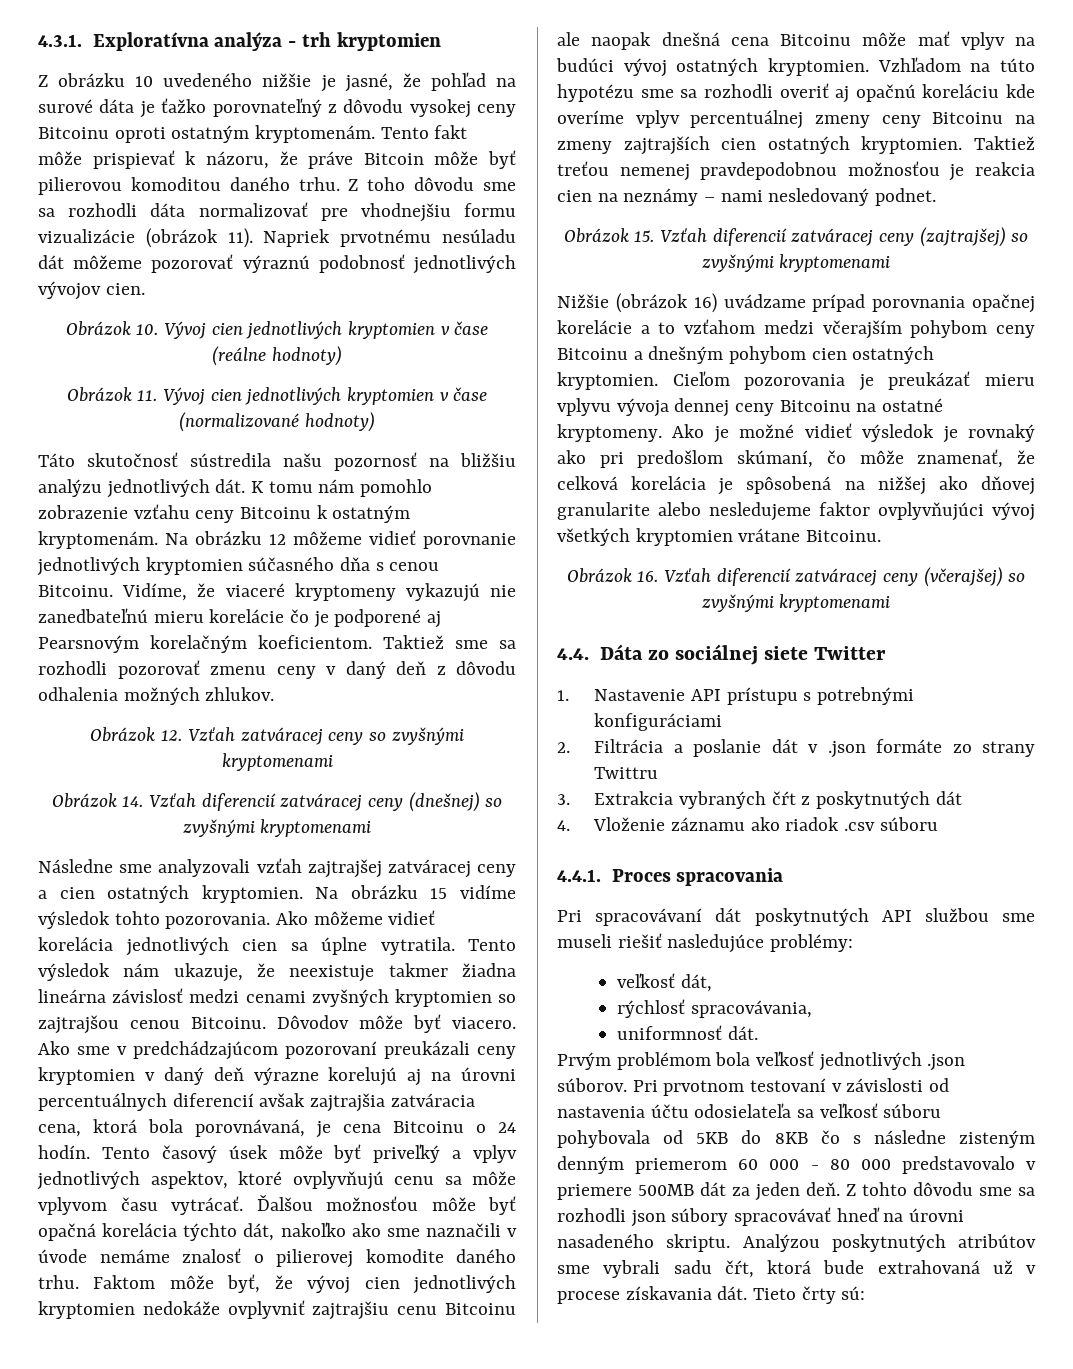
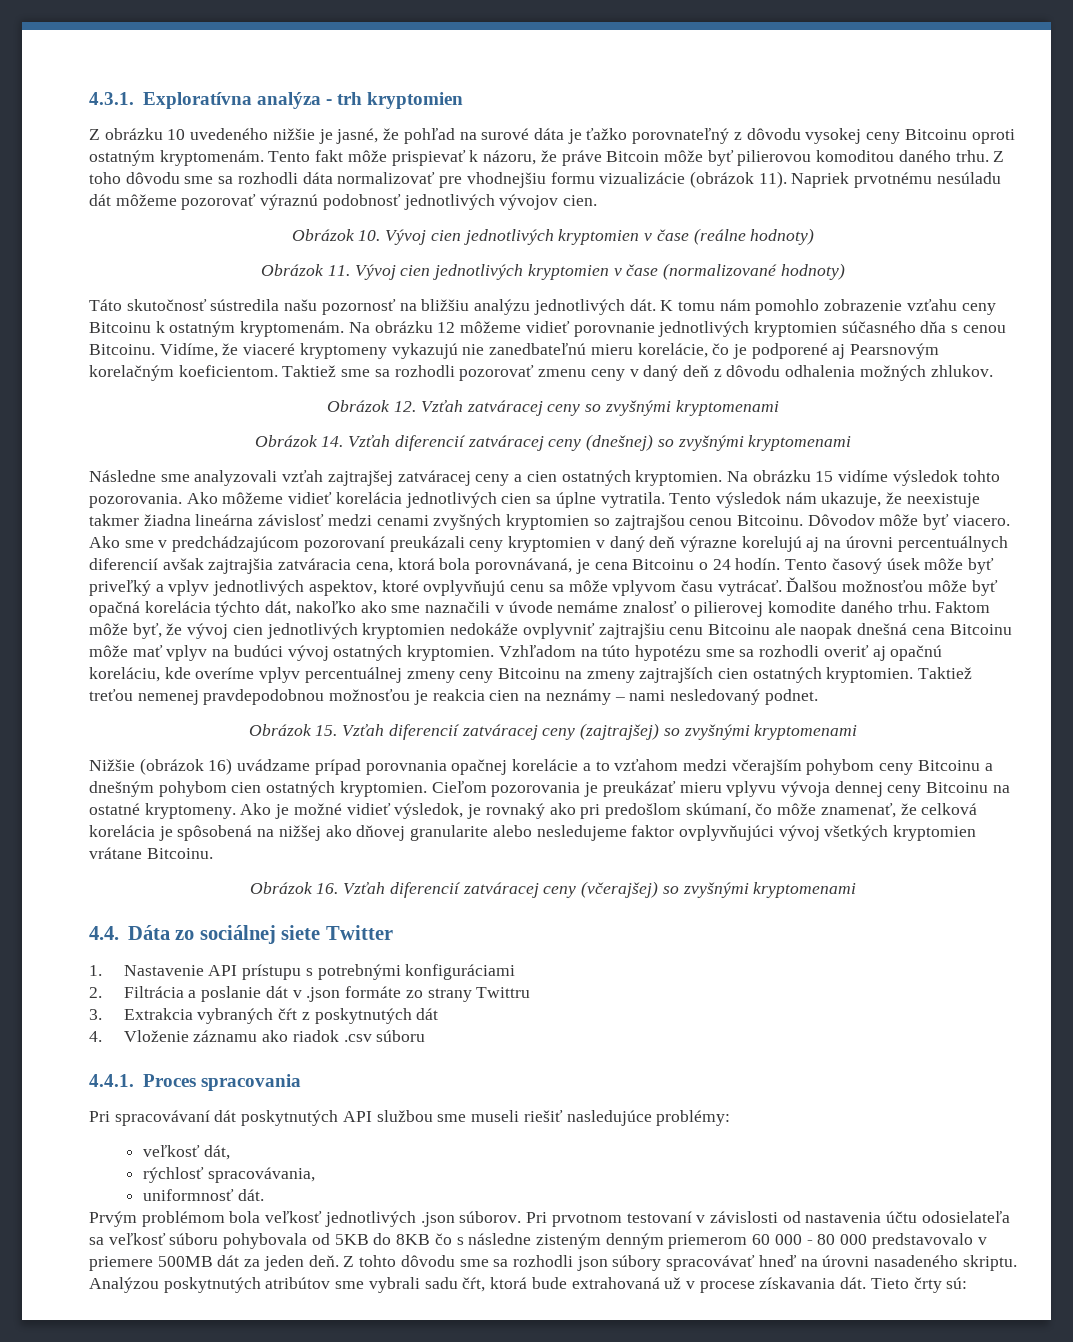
[209,609,285,623] korelácie -> [637,343,708,358] korelácie,
[922,84,1000,98] koreláciu -> [89,667,160,682] koreláciu,
[862,424,935,442] výsledok -> [394,803,464,819] výsledok,

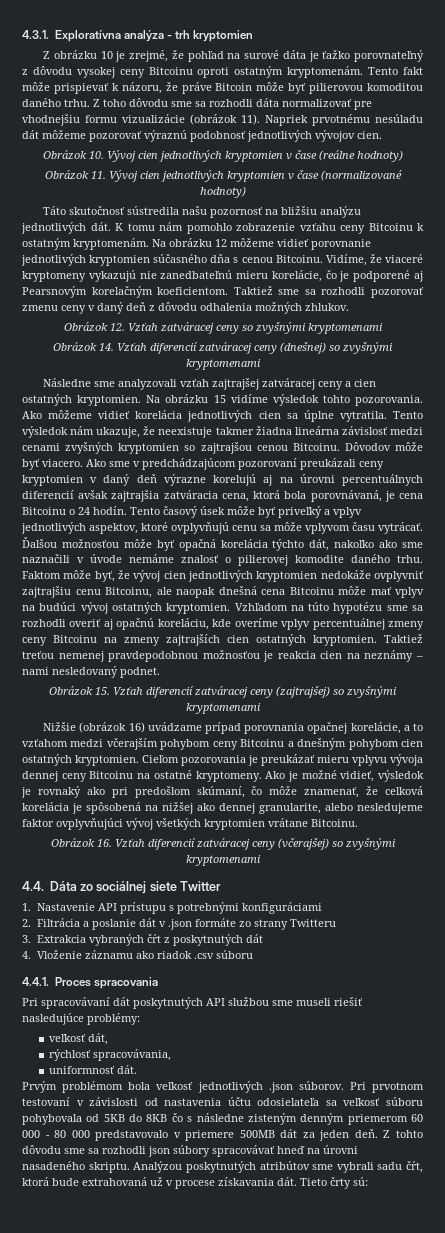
[190,128,379,144] uvedeného nižšie je jasné, -> [115,50,169,62] je zrejmé,
[707,624,770,635] Bitcoinu -> [105,587,152,598] Bitcoinu,
[512,759,579,771] korelácie -> [350,722,401,734] korelácie,
[346,803,464,819] vidieť výsledok, -> [340,770,424,782] vidieť, výsledok
[356,825,489,841] dňovej granularite -> [219,803,321,814] dennej granularite,
[476,987,531,998] Twittru -> [289,919,336,927] Twitteru

